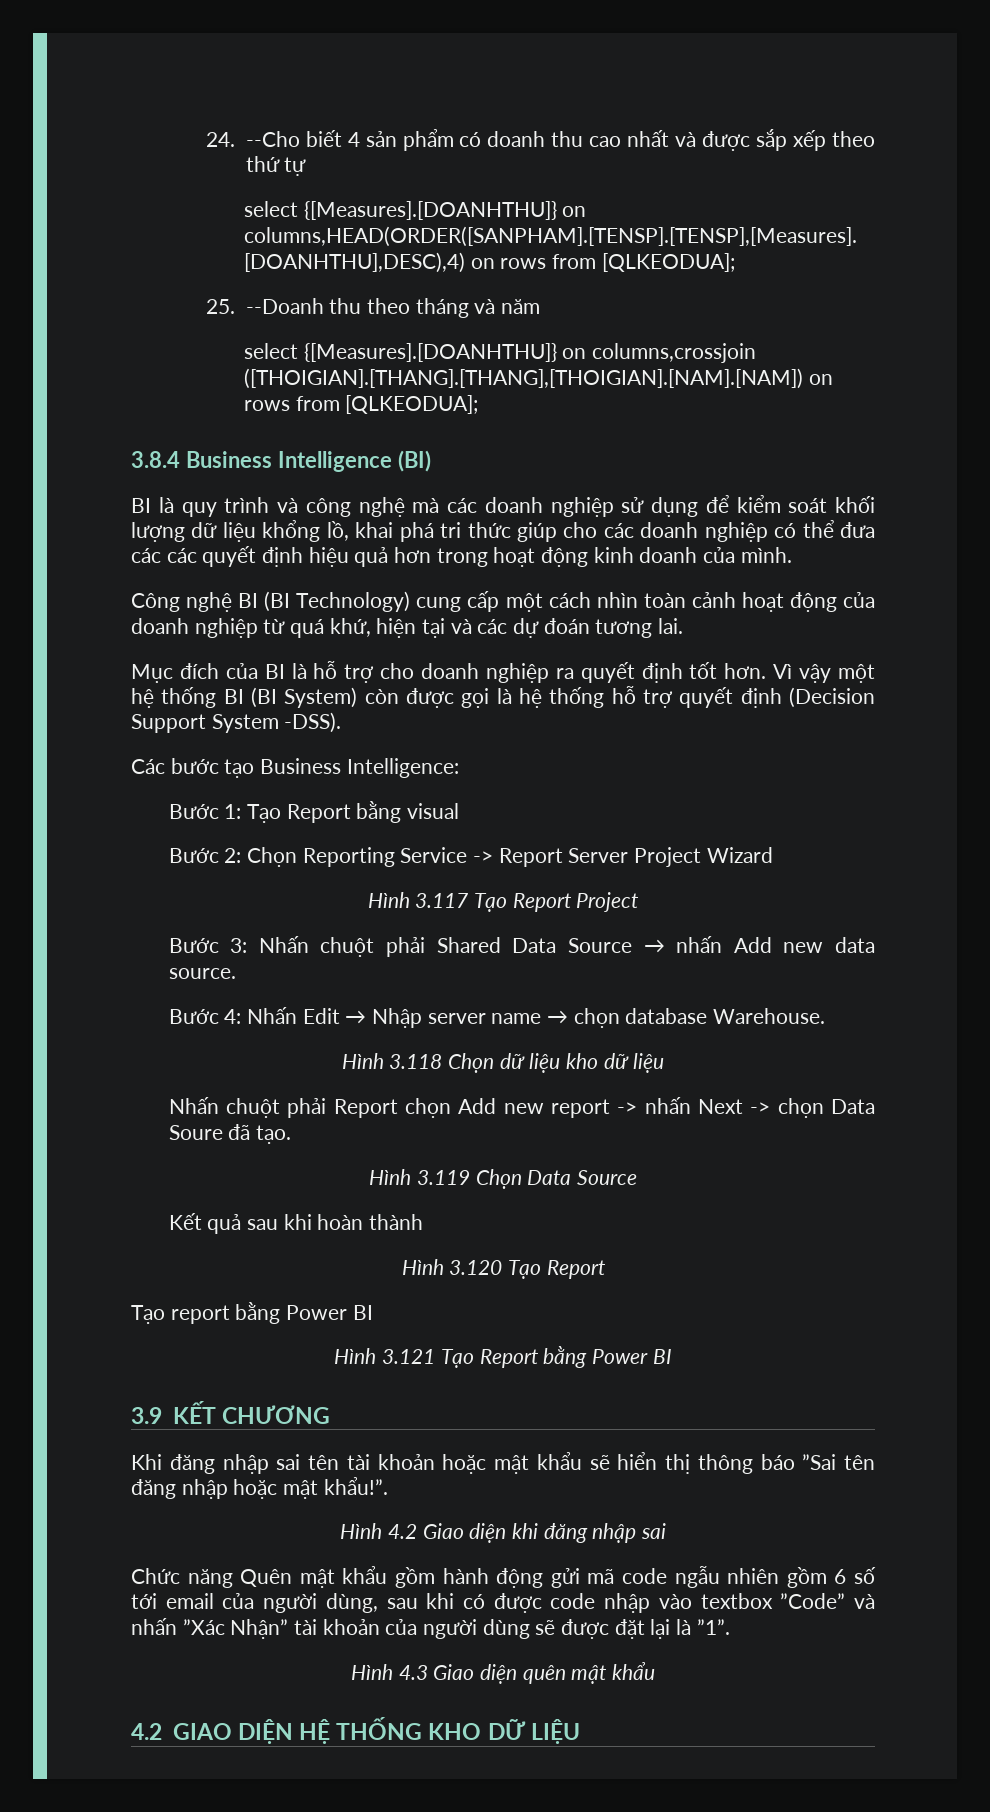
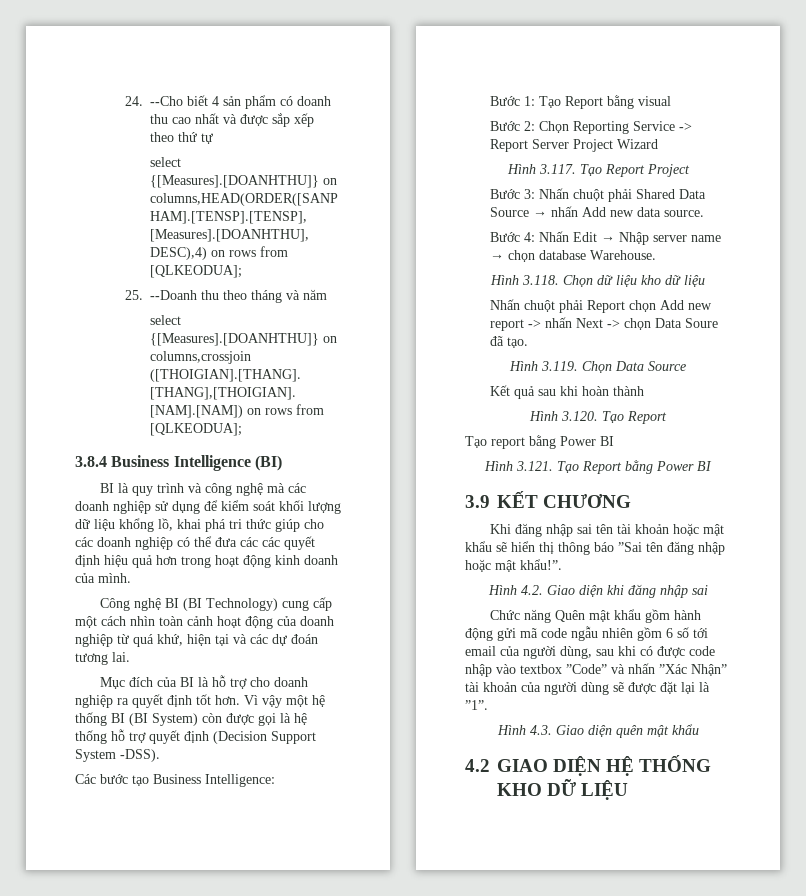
[415,893,469,908] 3.117 -> [538,164,576,174] 3.117.
[389,1054,443,1069] 3.118 -> [522,275,559,285] 3.118.
[416,1170,470,1185] 3.119 -> [541,361,578,371] 3.119.
[449,1260,503,1275] 3.120 -> [561,411,598,421] 3.120.
[382,1349,436,1364] 3.121 -> [516,461,553,471] 3.121.
[387,1524,417,1539] 4.2 -> [520,585,543,595] 4.2.
[398,1665,428,1680] 4.3 -> [529,725,552,735] 4.3.

